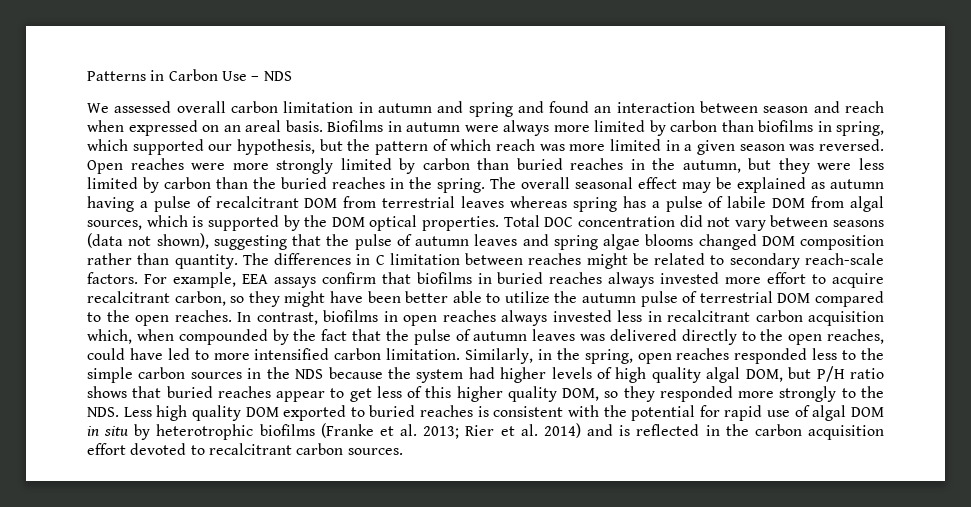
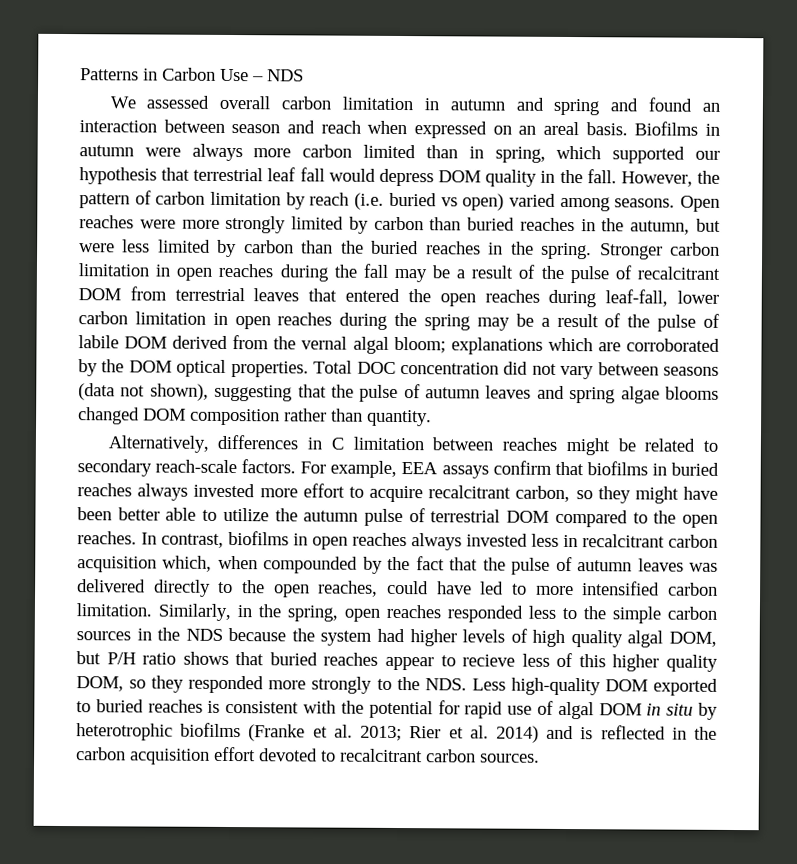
[594,120,813,136] limited by carbon than biofilms -> [302,144,458,159] carbon limited than
[237,139,884,155] hypothesis, but the pattern of which reach was more limited in a given season was reversed. -> [79,167,720,187] [79,190,676,212] hypothesis that terrestrial leaf fall would depress DOM quality in the fall. However, the pattern of carbon limitation by reach (i.e. buried vs open) varied among seasons.
[778,158,810,174] they -> (721, 225) none
[490,177,884,193] [87,196,148,212] The overall seasonal effect may be explained as autumn having a -> [599,242,720,260] [78,263,564,283] Stronger carbon limitation in open reaches during the fall may be a result of the
[510,196,885,212] [87,215,279,231] whereas spring has a pulse of labile DOM from algal sources, which is supported -> [308,288,719,308] [78,311,721,332] [78,335,720,355] that entered the open reaches during leaf-fall, lower carbon limitation in open reaches during the spring may be a result of the pulse of labile DOM derived from the vernal algal bloom; explanations which are corroborated
[242,253,269,265] The -> [107,435,209,453] // Alternatively,
[349,388,372,402] get -> [462,654,516,667] recieve
[156,405,241,421] high quality -> [510,677,601,696] high-quality

